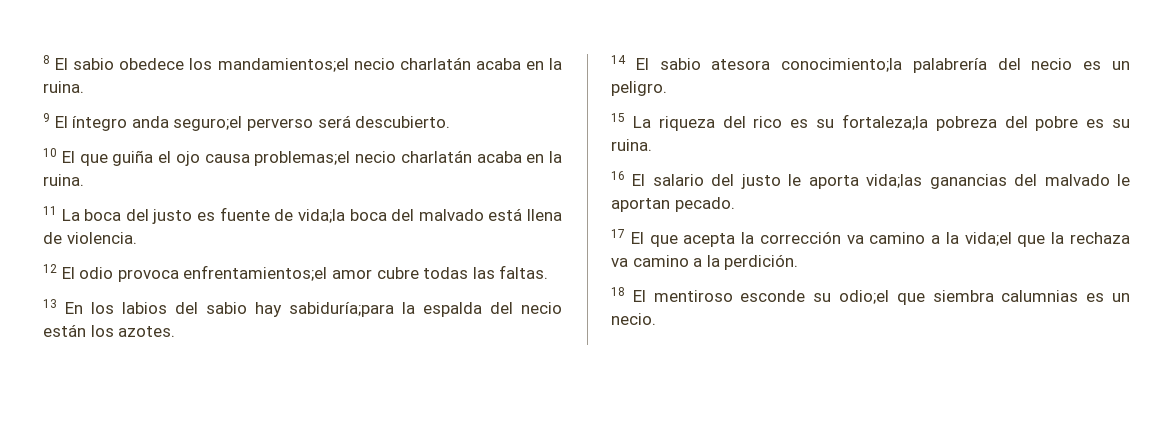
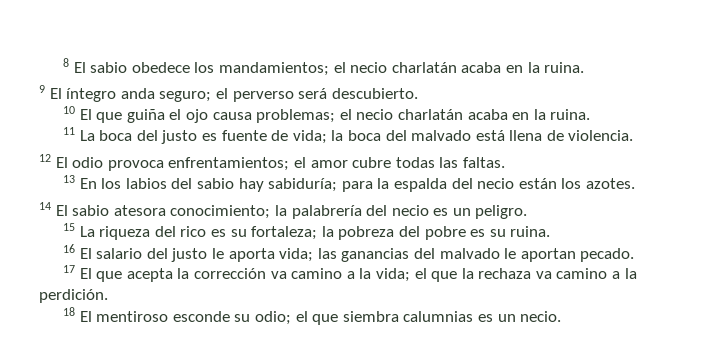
[217,58,349,72] mandamientos;el -> [218,62,346,76] mandamientos; el
[173,116,243,131] seguro;el -> [159,88,228,102] seguro; el
[254,151,351,166] problemas;el -> [256,109,352,123] problemas; el
[297,209,345,223] vida;la -> [292,130,344,144] vida; la
[183,265,328,281] enfrentamientos;el -> [168,157,306,171] enfrentamientos; el
[289,302,394,317] sabiduría;para -> [268,178,373,192] sabiduría; para
[781,58,903,72] conocimiento;la -> [170,205,287,219] conocimiento; la
[841,114,928,130] fortaleza;la -> [251,226,334,240] fortaleza; la
[866,174,923,188] vida;las -> [279,248,337,262] vida; las
[964,232,1012,246] vida;el -> [375,268,427,282] vida; el
[839,290,889,304] odio;el -> [254,311,308,325] odio; el

